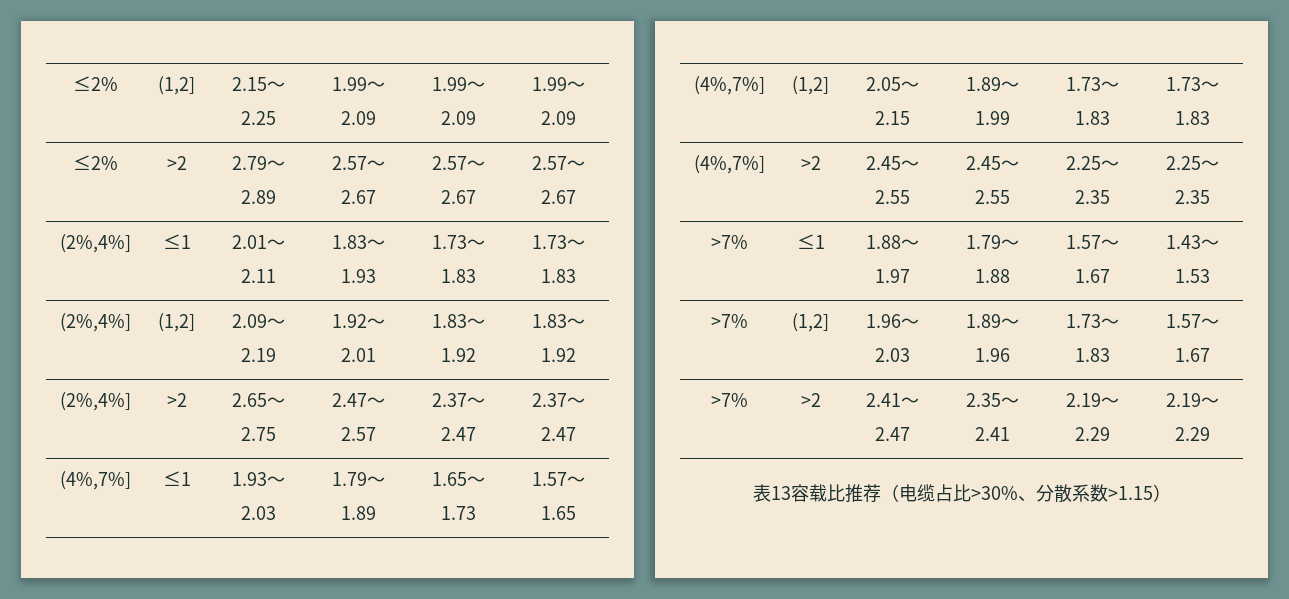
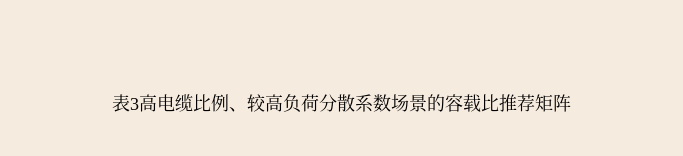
[73,76,118,91] [158,76,195,95] [232,77,285,91] [241,111,276,125] [332,77,385,91] [341,111,376,125] [432,77,485,91] [441,111,476,125] [532,77,585,91] [541,111,576,125] [73,155,118,170] [166,156,187,170] [232,156,285,170] [241,190,276,204] [332,156,385,170] [341,190,376,204] [432,156,485,170] [441,190,476,204] [532,156,585,170] [541,190,576,204] [60,234,131,253] [162,234,191,249] [232,235,285,249] [241,269,276,283] [332,235,385,249] [341,269,376,283] [432,235,485,249] [441,269,476,283] [532,235,585,249] [541,269,576,283] [60,313,131,332] [158,313,195,332] [232,314,285,328] [241,348,276,362] [332,314,385,328] [341,348,376,362] [432,314,485,328] [441,348,476,362] [532,314,585,328] [541,348,576,362] [60,392,131,411] [166,393,187,407] [232,393,285,407] [241,427,276,441] [332,393,385,407] [341,427,376,441] [432,393,485,407] [441,427,476,441] [532,393,585,407] [541,427,576,441] [60,471,131,490] [162,471,191,486] [232,472,285,486] [241,506,276,520] [332,472,385,486] [341,506,376,520] [432,472,485,486] [441,506,476,520] [532,472,585,486] [541,506,576,520] [694,76,765,95] [792,76,829,95] [866,77,919,91] [875,111,910,125] [966,77,1019,91] [975,111,1010,125] [1066,77,1119,91] [1075,111,1110,125] [1166,77,1219,91] [1175,111,1210,125] [694,155,765,174] [800,156,821,170] [866,156,919,170] [875,190,910,204] [966,156,1019,170] [975,190,1010,204] [1066,156,1119,170] [1075,190,1110,204] [1166,156,1219,170] [1175,190,1210,204] [711,235,748,249] [796,234,825,249] [866,235,919,249] [875,269,910,283] [966,235,1019,249] [975,269,1010,283] [1066,235,1119,249] [1075,269,1110,283] [1166,235,1219,249] [1175,269,1210,283] [711,314,748,328] [792,313,829,332] [866,314,919,328] [875,348,910,362] [966,314,1019,328] [975,348,1010,362] [1066,314,1119,328] [1075,348,1110,362] [1166,314,1219,328] [1175,348,1210,362] [711,393,748,407] [800,393,821,407] [866,393,919,407] [875,427,910,441] [966,393,1019,407] [975,427,1010,441] [1066,393,1119,407] [1075,427,1110,441] [1166,393,1219,407] [1175,427,1210,441] [752,484,1171,503] ≤2% | (1,2] | 2.15～2.25 | 1.99～2.09 | 1.99～2.09 | 1.99～2.09 // ≤2% | >2 | 2.79～2.89 | 2.57～2.67 | 2.57～2.67 | 2.57～2.67 // (2%,4%] | ≤1 | 2.01～2.11 | 1.83～1.93 | 1.73～1.83 | 1.73～1.83 // (2%,4%] | (1,2] | 2.09～2.19 | 1.92～2.01 | 1.83～1.92 | 1.83～1.92 // (2%,4%] | >2 | 2.65～2.75 | 2.47～2.57 | 2.37～2.47 | 2.37～2.47 // (4%,7%] | ≤1 | 1.93～2.03 | 1.79～1.89 | 1.65～1.73 | 1.57～1.65 // (4%,7%] | (1,2] | 2.05～2.15 | 1.89～1.99 | 1.73～1.83 | 1.73～1.83 // (4%,7%] | >2 | 2.45～2.55 | 2.45～2.55 | 2.25～2.35 | 2.25～2.35 // >7% | ≤1 | 1.88～1.97 | 1.79～1.88 | 1.57～1.67 | 1.43～1.53 // >7% | (1,2] | 1.96～2.03 | 1.89～1.96 | 1.73～1.83 | 1.57～1.67 // >7% | >2 | 2.41～2.47 | 2.35～2.41 | 2.19～2.29 | 2.19～2.29 // 表13容载比推荐（电缆占比>30%、分散系数>1.15） -> [112,94,571,113] 表3高电缆比例、较高负荷分散系数场景的容载比推荐矩阵

